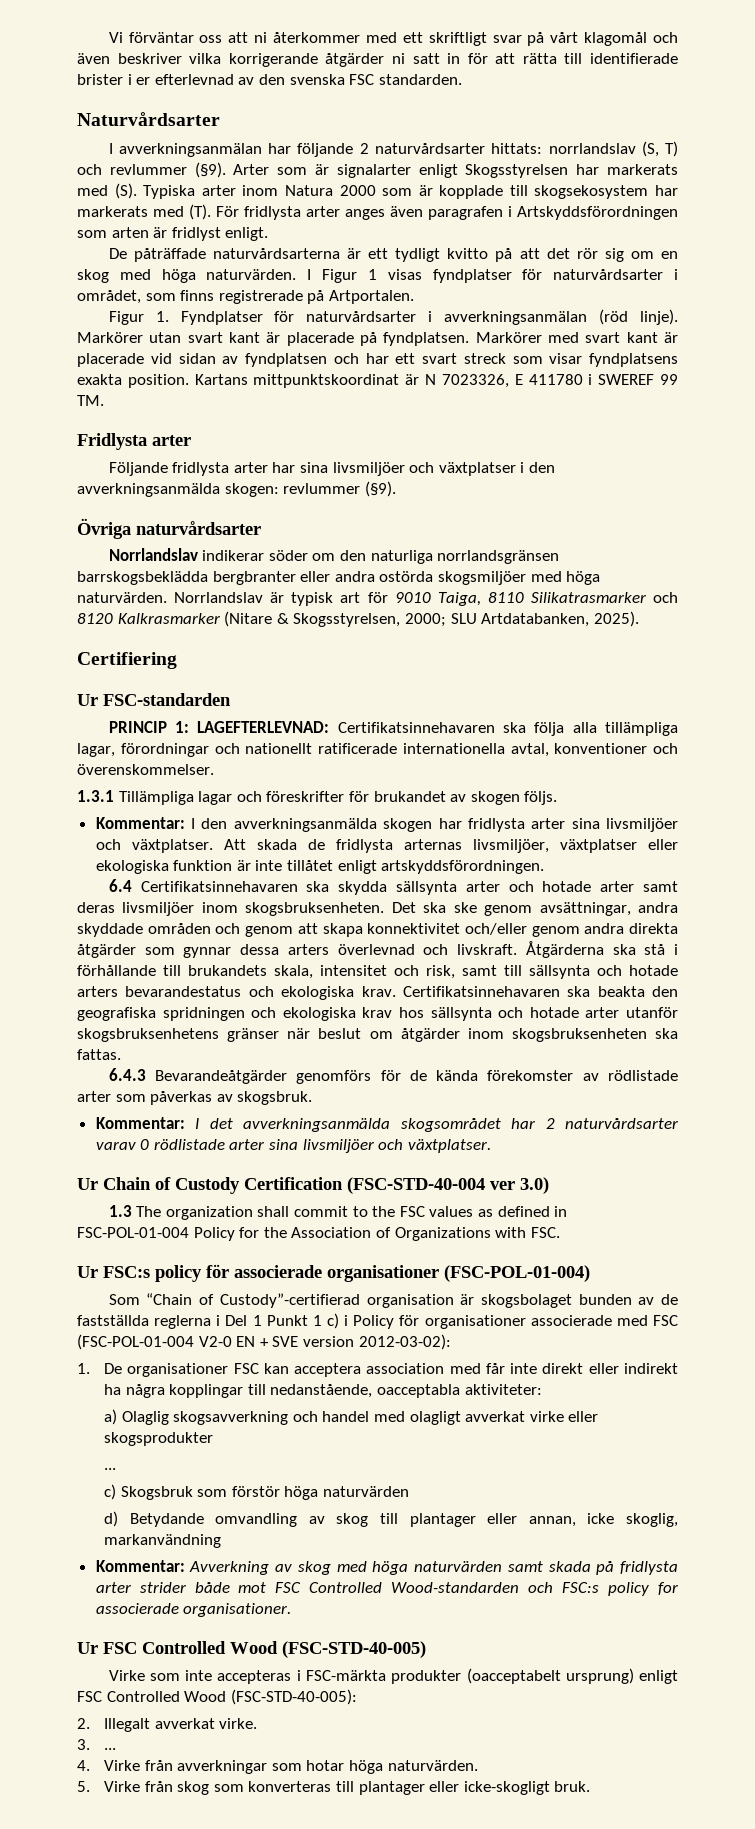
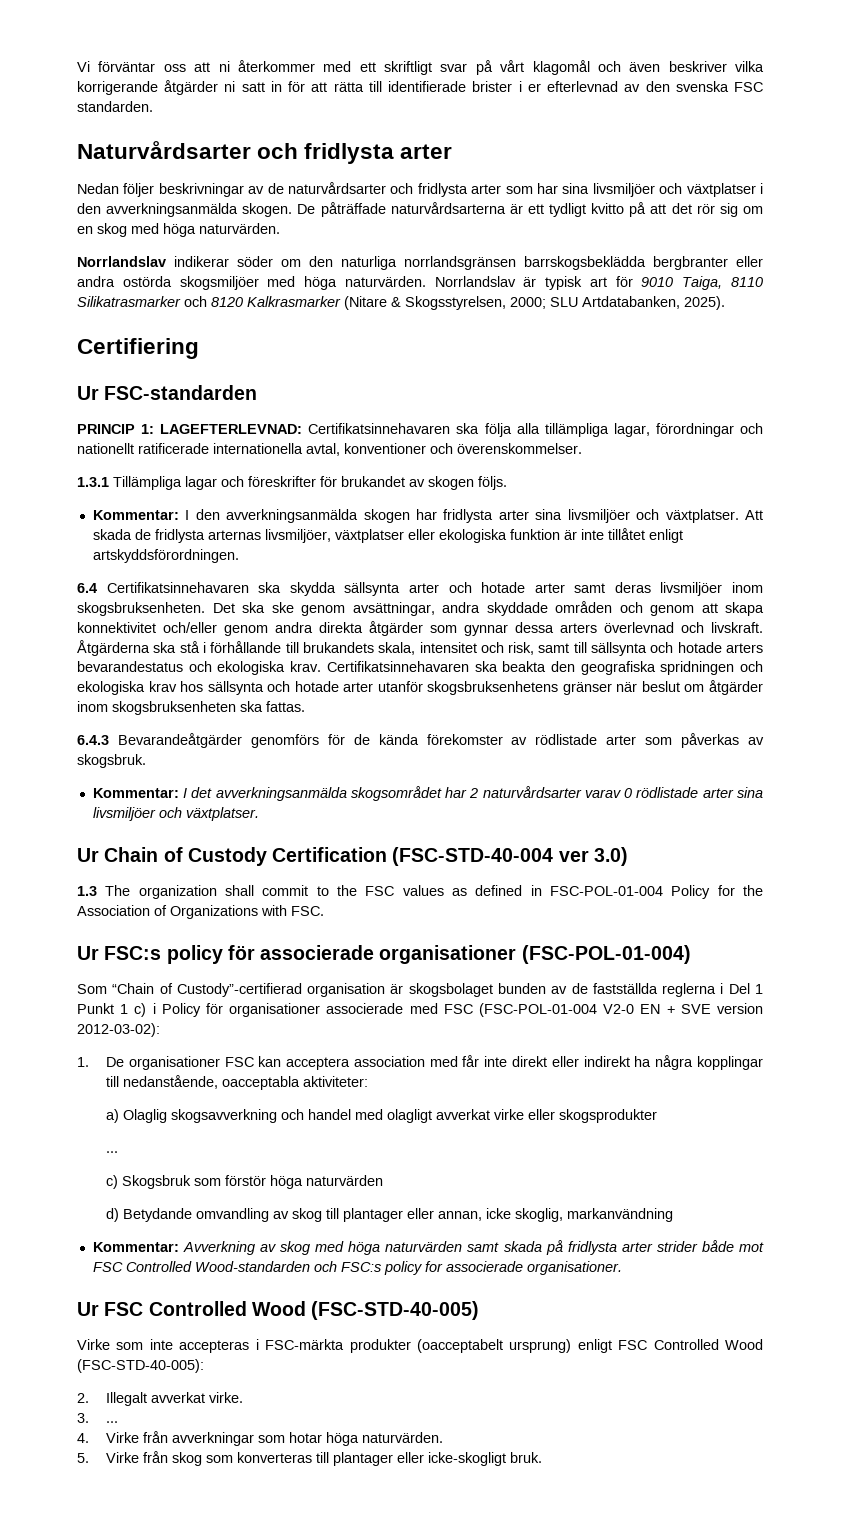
[108,141,678,157] [77,162,678,178] [77,183,678,199] [77,204,678,220] [77,227,269,241] // I avverkningsanmälan har följande 2 naturvårdsarter hittats: norrlandslav (S, T) och revlummer (§9). Arter som är signalarter enligt Skogsstyrelsen har markerats med (S). Typiska arter inom Natura 2000 som är kopplade till skogsekosystem har markerats med (T). För fridlysta arter anges även paragrafen i Artskyddsförordningen som arten är fridlyst enligt. // -> [257,143,453,164] [77,182,763,197] [77,203,293,217] och fridlysta arter // Nedan följer beskrivningar av de naturvårdsarter och fridlysta arter som har sina livsmiljöer och växtplatser i den avverkningsanmälda skogen.
[307,269,678,283] [77,290,414,304] [108,309,678,325] [77,332,678,346] [77,353,678,367] [77,374,678,388] [77,395,104,406] [77,433,191,450] [108,462,556,476] [77,481,396,497] [77,518,261,539] I Figur 1 visas fyndplatser för naturvårdsarter i området, som finns registrerade på Artportalen. // Figur 1. Fyndplatser för naturvårdsarter i avverkningsanmälan (röd linje). Markörer utan svart kant är placerade på fyndplatsen. Markörer med svart kant är placerade vid sidan av fyndplatsen och har ett svart streck som visar fyndplatsens exakta position. Kartans mittpunktskoordinat är N 7023326, E 411780 i SWEREF 99 TM. // Fridlysta arter // Följande fridlysta arter har sina livsmiljöer och växtplatser i den avverkningsanmälda skogen: revlummer (§9). // Övriga naturvårdsarter -> (280, 228) none

